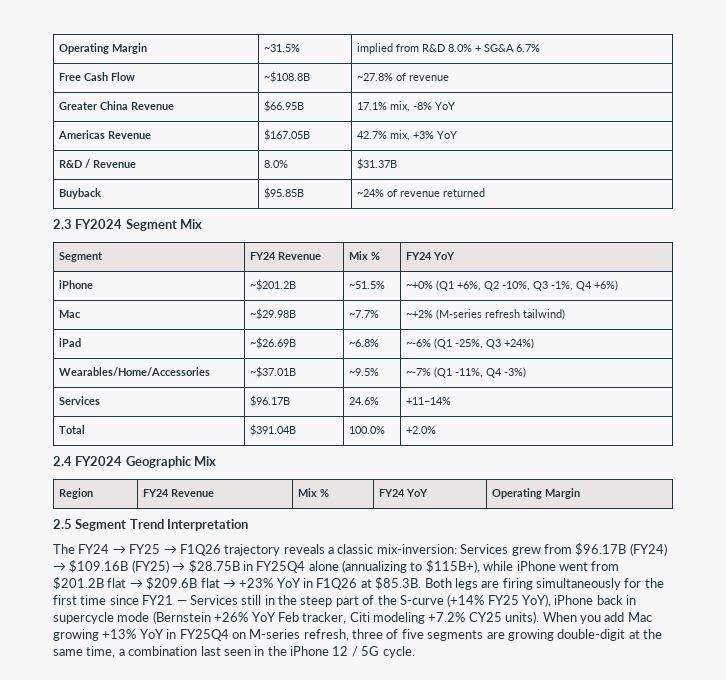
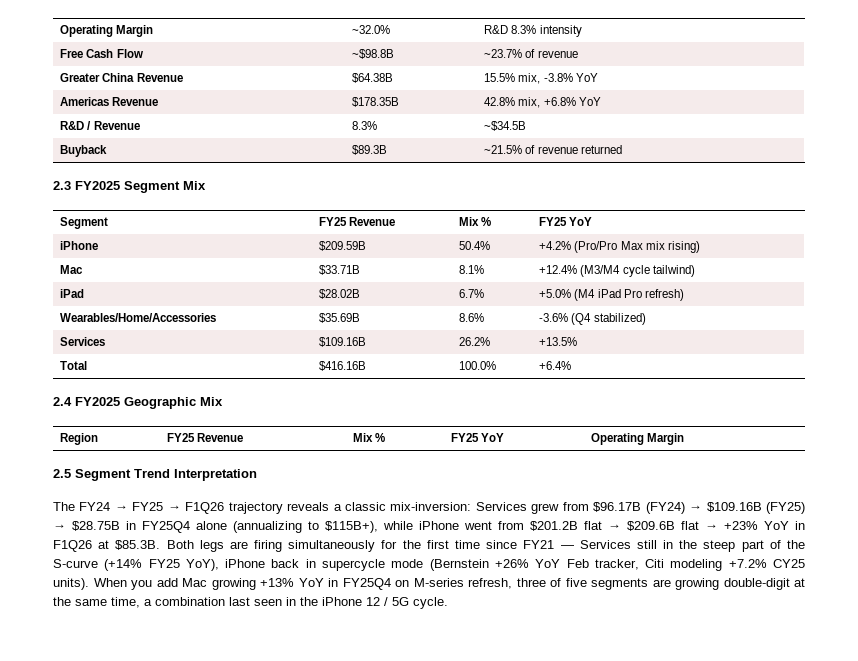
[263,44,300,52] [356,43,540,54] ~31.5% | implied from R&D 8.0% + SG&A 6.7% -> [352,25,391,34] [484,25,582,37] ~32.0% | R&D 8.3% intensity
[263,71,310,83] [356,73,393,81] ~$108.8B | ~27.8% -> [352,49,395,59] [484,49,523,58] ~$98.8B | ~23.7%
[263,100,304,112] [356,101,432,112] $66.95B | 17.1% mix, -8% -> [352,73,394,83] [484,73,573,84] $64.38B | 15.5% mix, -3.8%
[263,129,310,141] [356,130,434,141] $167.05B | 42.7% mix, +3% -> [352,97,400,107] [484,97,576,108] $178.35B | 42.8% mix, +6.8%
[263,160,288,168] [356,158,397,170] 8.0% | $31.37B -> [352,121,378,130] [484,121,527,131] 8.3% | ~$34.5B
[263,187,304,199] [356,189,384,197] $95.85B | ~24% -> [352,145,388,155] [484,145,523,154] $89.3B | ~21.5%
[75,219,123,229] FY2024 -> [75,181,120,190] FY2025
[249,252,321,260] [348,251,380,260] [405,252,432,260] FY24 Revenue | Mix % | FY24 -> [319,217,396,226] [459,217,492,226] [539,217,568,226] FY25 Revenue | Mix % | FY25
[249,279,296,291] [348,281,385,289] [405,280,618,291] [58,310,81,318] [249,308,296,320] [348,310,379,318] [405,309,565,320] [58,338,81,347] [249,337,296,349] [348,339,379,347] [405,338,534,349] [58,367,210,376] [249,366,296,378] [348,368,379,376] [405,367,526,378] [58,396,100,405] [249,395,290,407] [348,397,379,405] [405,397,451,405] ~$201.2B | ~51.5% | ~+0% (Q1 +6%, Q2 -10%, Q3 -1%, Q4 +6%) // Mac | ~$29.98B | ~7.7% | ~+2% (M-series refresh tailwind) // iPad | ~$26.69B | ~6.8% | ~-6% (Q1 -25%, Q3 +24%) // Wearables/Home/Accessories | ~$37.01B | ~9.5% | ~-7% (Q1 -11%, Q4 -3%) // Services | $96.17B | 24.6% | +11–14% -> [319,241,367,251] [459,241,491,250] [539,241,700,253] [60,265,84,274] [319,265,361,275] [459,265,485,274] [539,265,695,277] [60,289,85,298] [319,289,361,299] [459,289,485,298] [539,289,684,301] [60,313,217,322] [319,313,361,323] [459,313,485,322] [539,313,646,325] [60,337,106,346] [319,337,367,347] [459,337,491,346] [539,337,578,346] $209.59B | 50.4% | +4.2% (Pro/Pro Max mix rising) // Mac | $33.71B | 8.1% | +12.4% (M3/M4 cycle tailwind) // iPad | $28.02B | 6.7% | +5.0% (M4 iPad Pro refresh) // Wearables/Home/Accessories | $35.69B | 8.6% | -3.6% (Q4 stabilized) // Services | $109.16B | 26.2% | +13.5%
[249,424,296,436] $391.04B -> [319,361,367,371] $416.16B
[405,426,436,434] +2.0% -> [539,361,572,370] +6.4%
[75,456,123,466] FY2024 -> [75,397,120,406] FY2025
[142,489,214,497] [297,488,329,497] [378,489,405,497] FY24 Revenue | Mix % | FY24 -> [167,433,244,442] [353,433,386,442] [451,433,480,442] FY25 Revenue | Mix % | FY25

